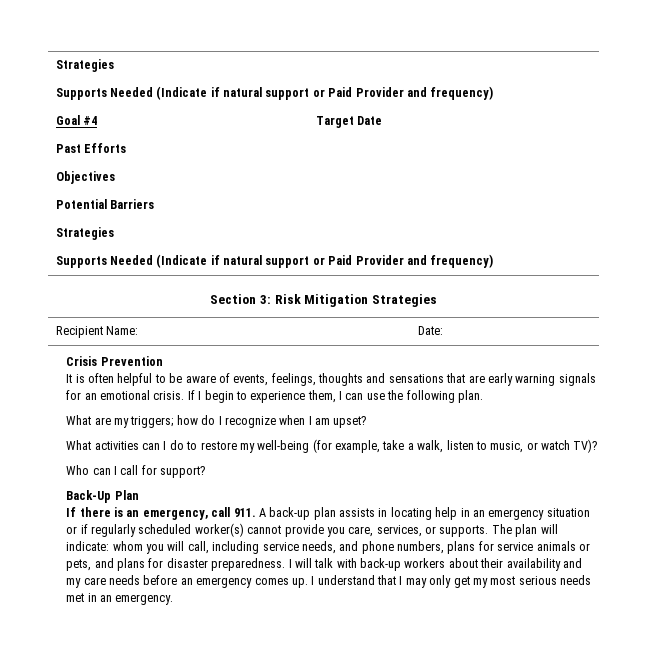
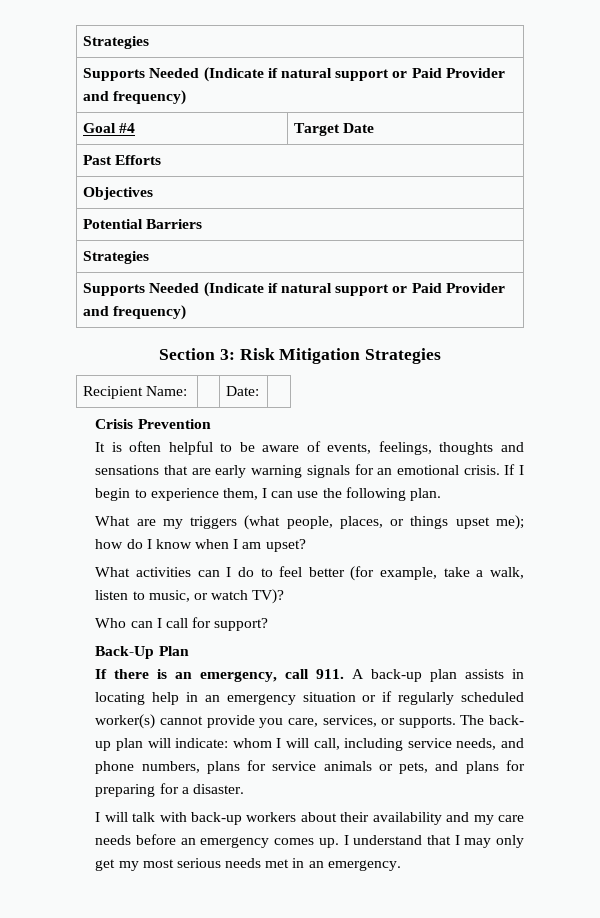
[130,416,174,428] triggers; -> [190,515,524,530] triggers (what people, places, or things upset me);
[224,416,276,428] recognize -> [155,539,192,549] know
[200,440,310,453] restore my well-being -> [279,566,345,577] feel better
(512, 529) none -> [489,715,524,725] [95,741,112,751] back- up
[146,544,165,554] you -> [276,738,282,748] I
[166,558,286,571] disaster preparedness. -> [95,783,244,797] preparing for a disaster. //

